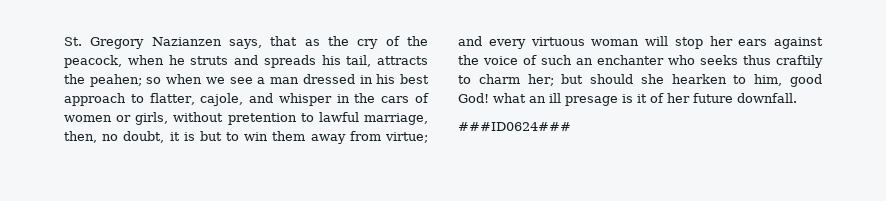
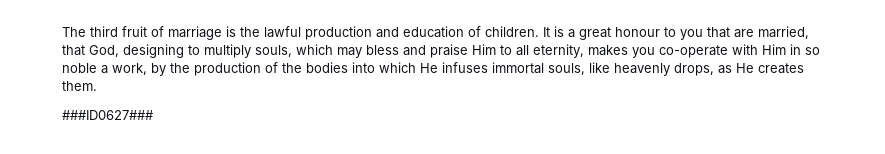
[64,36,428,49] [64,55,428,68] [64,74,429,87] [64,93,430,106] [64,112,428,125] [64,131,429,144] [458,36,823,49] [458,55,823,68] [458,74,822,87] [458,93,797,106] [458,122,571,131] St. Gregory Nazianzen says, that as the cry of the peacock, when he struts and spreads his tail, attracts the peahen; so when we see a man dressed in his best approach to flatter, cajole, and whisper in the cars of women or girls, without pretention to lawful marriage, then, no doubt, it is but to win them away from virtue; and every virtuous woman will stop her ears against the voice of such an enchanter who seeks thus craftily to charm her; but should she hearken to him, good God! what an ill presage is it of her future downfall. // ###ID0624### -> [62,26,809,40] [62,44,820,58] [62,62,804,76] [62,81,97,91] [62,110,153,120] The third fruit of marriage is the lawful production and education of children. It is a great honour to you that are married, that God, designing to multiply souls, which may bless and praise Him to all eternity, makes you co-operate with Him in so noble a work, by the production of the bodies into which He infuses immortal souls, like heavenly drops, as He creates them. // ###ID0627###

